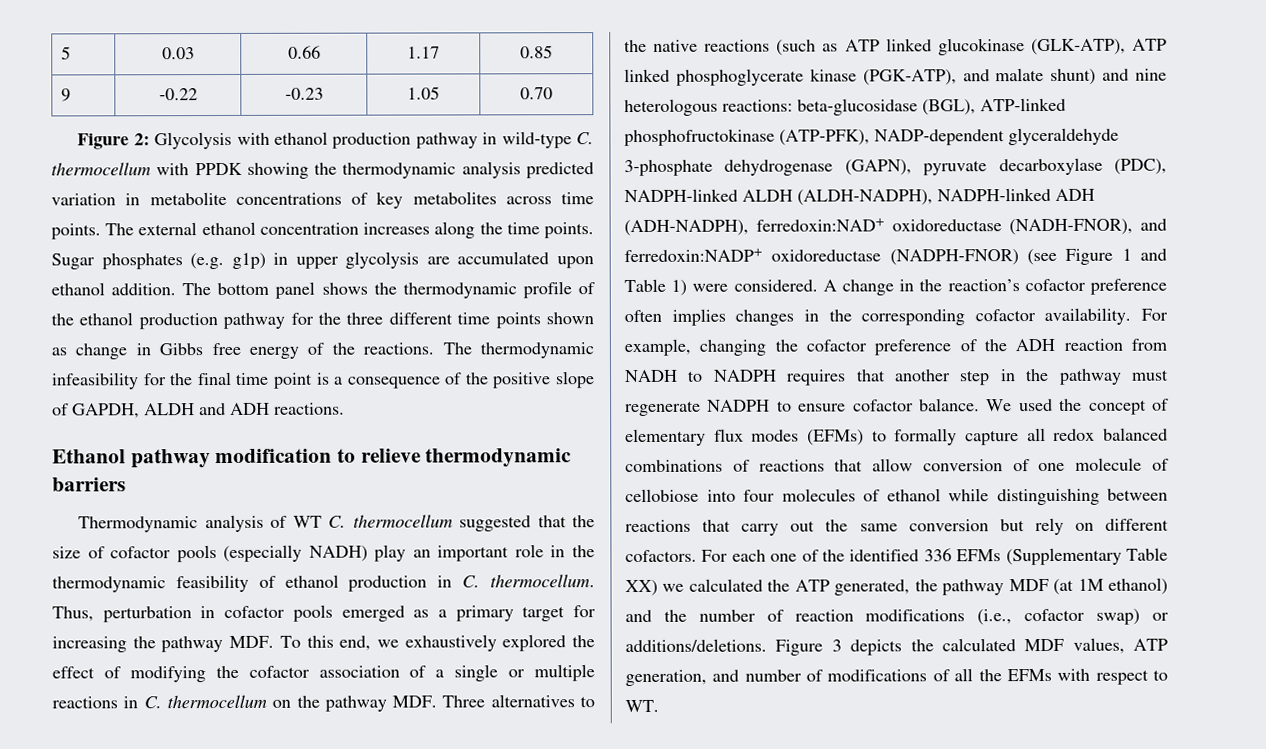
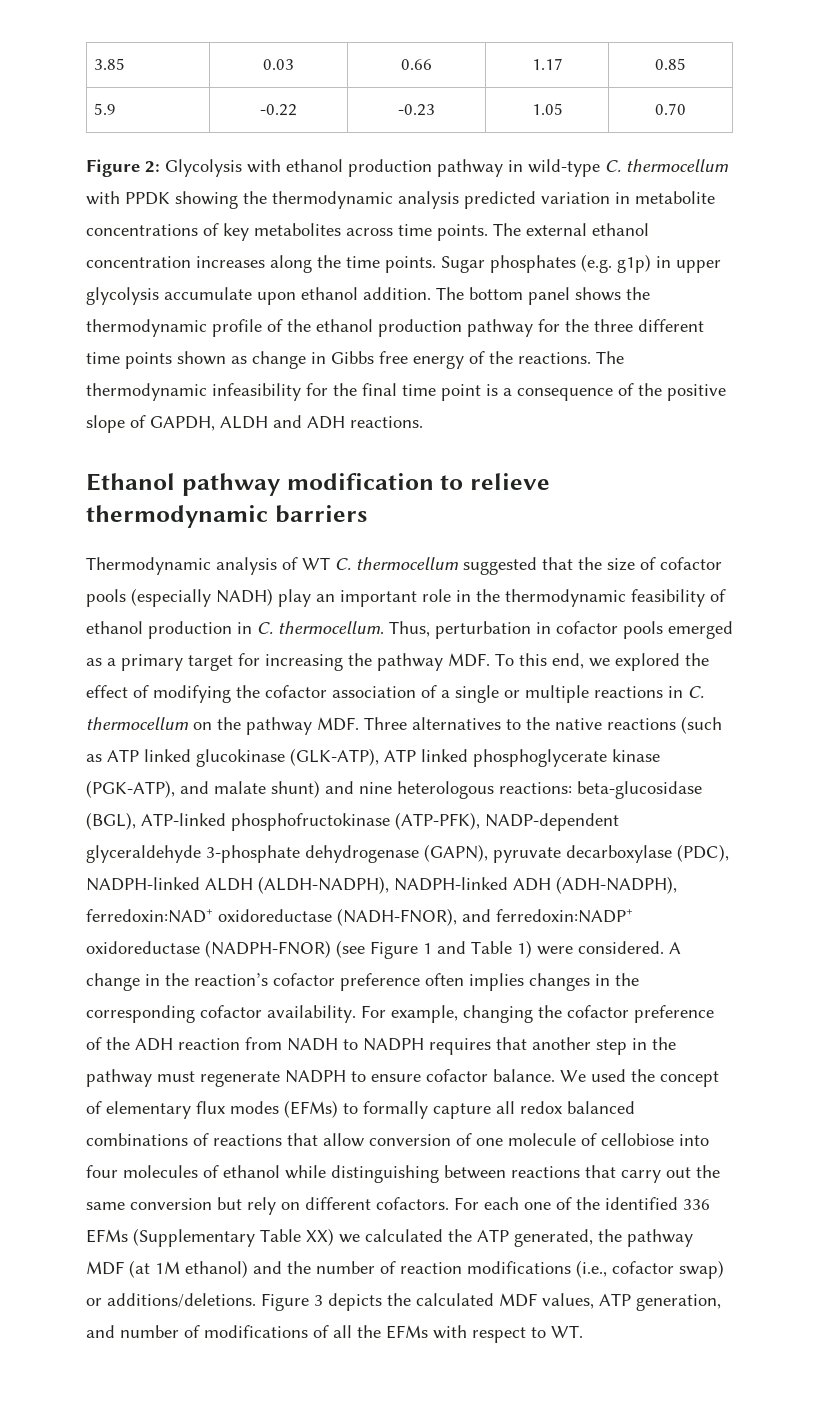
[60,46,71,60] 5 -> [93,58,125,70] 3.85
[60,88,71,102] 9 -> [93,103,116,115] 5.9
[426,251,550,265] are accumulated -> [164,287,252,300] accumulate
[404,634,497,652] exhaustively -> (610, 662) none

